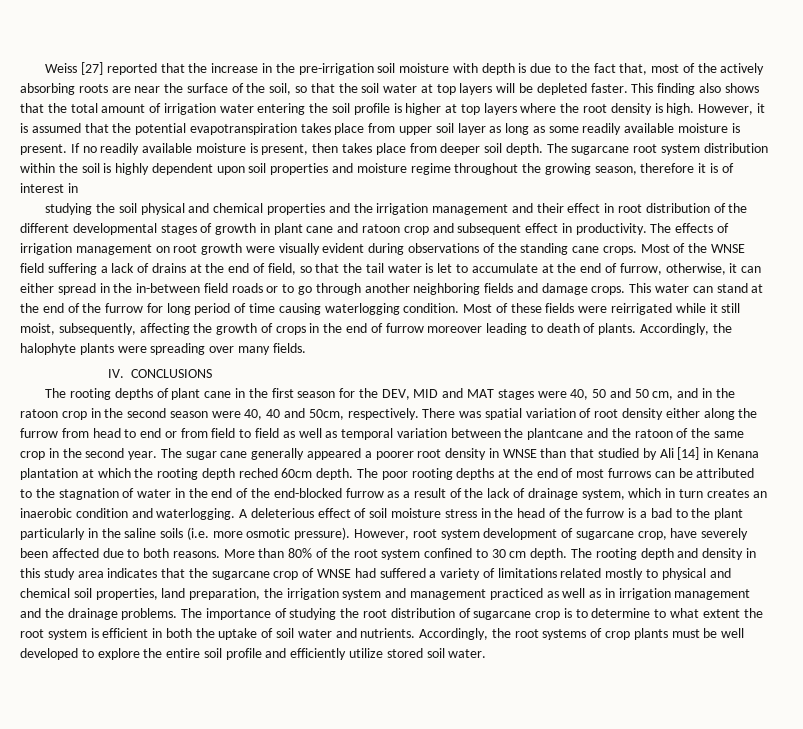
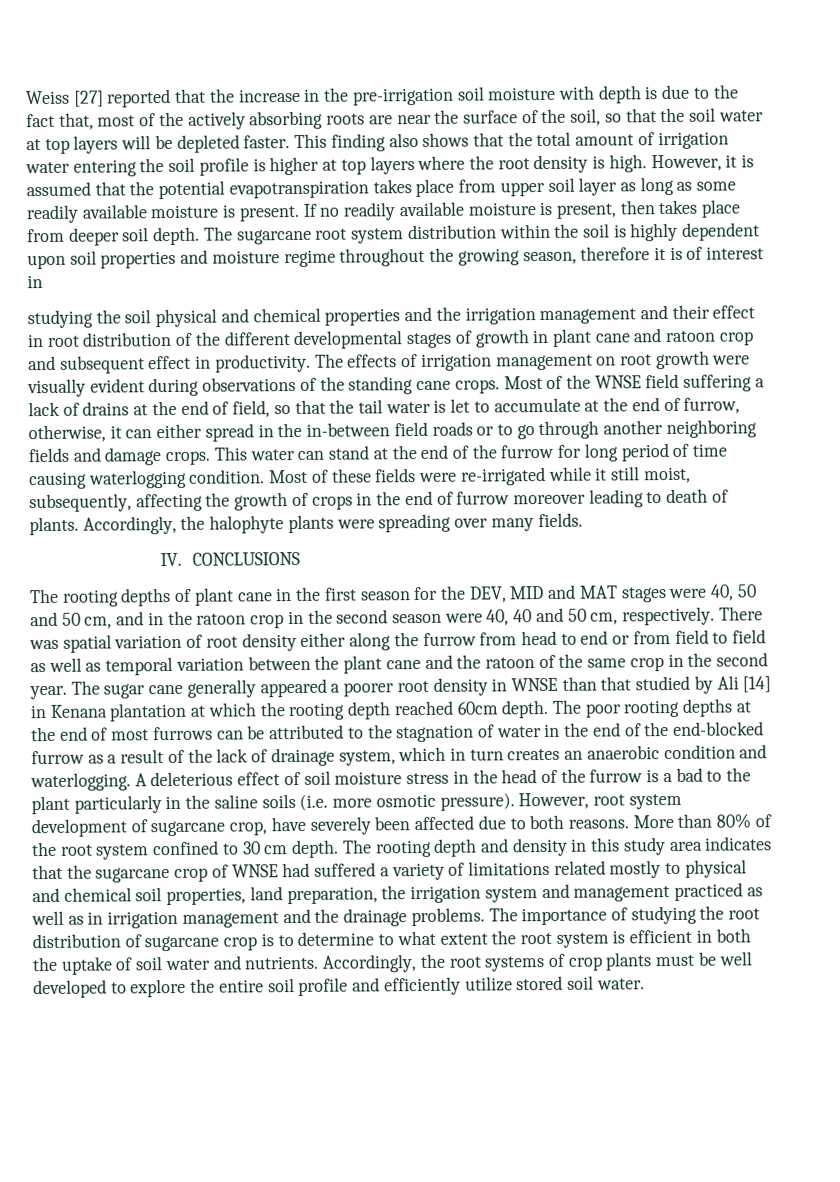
[611,303,673,315] reirrigated -> [460,466,546,486] re-irrigated
[308,409,344,420] 50cm, -> [567,608,619,625] 50 cm,
[527,428,584,440] plantcane -> [343,655,421,674] plant cane
[238,468,278,478] reched -> [393,700,453,716] reached
[20,508,72,518] inaerobic -> [586,745,660,760] anaerobic

